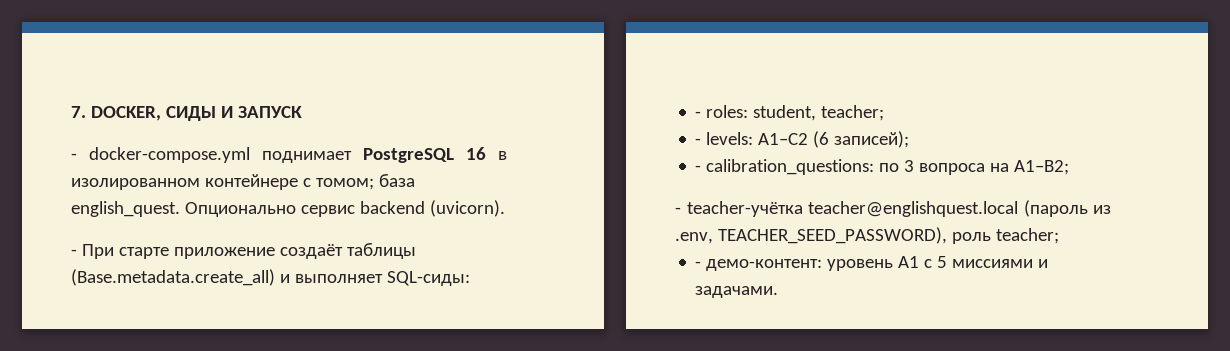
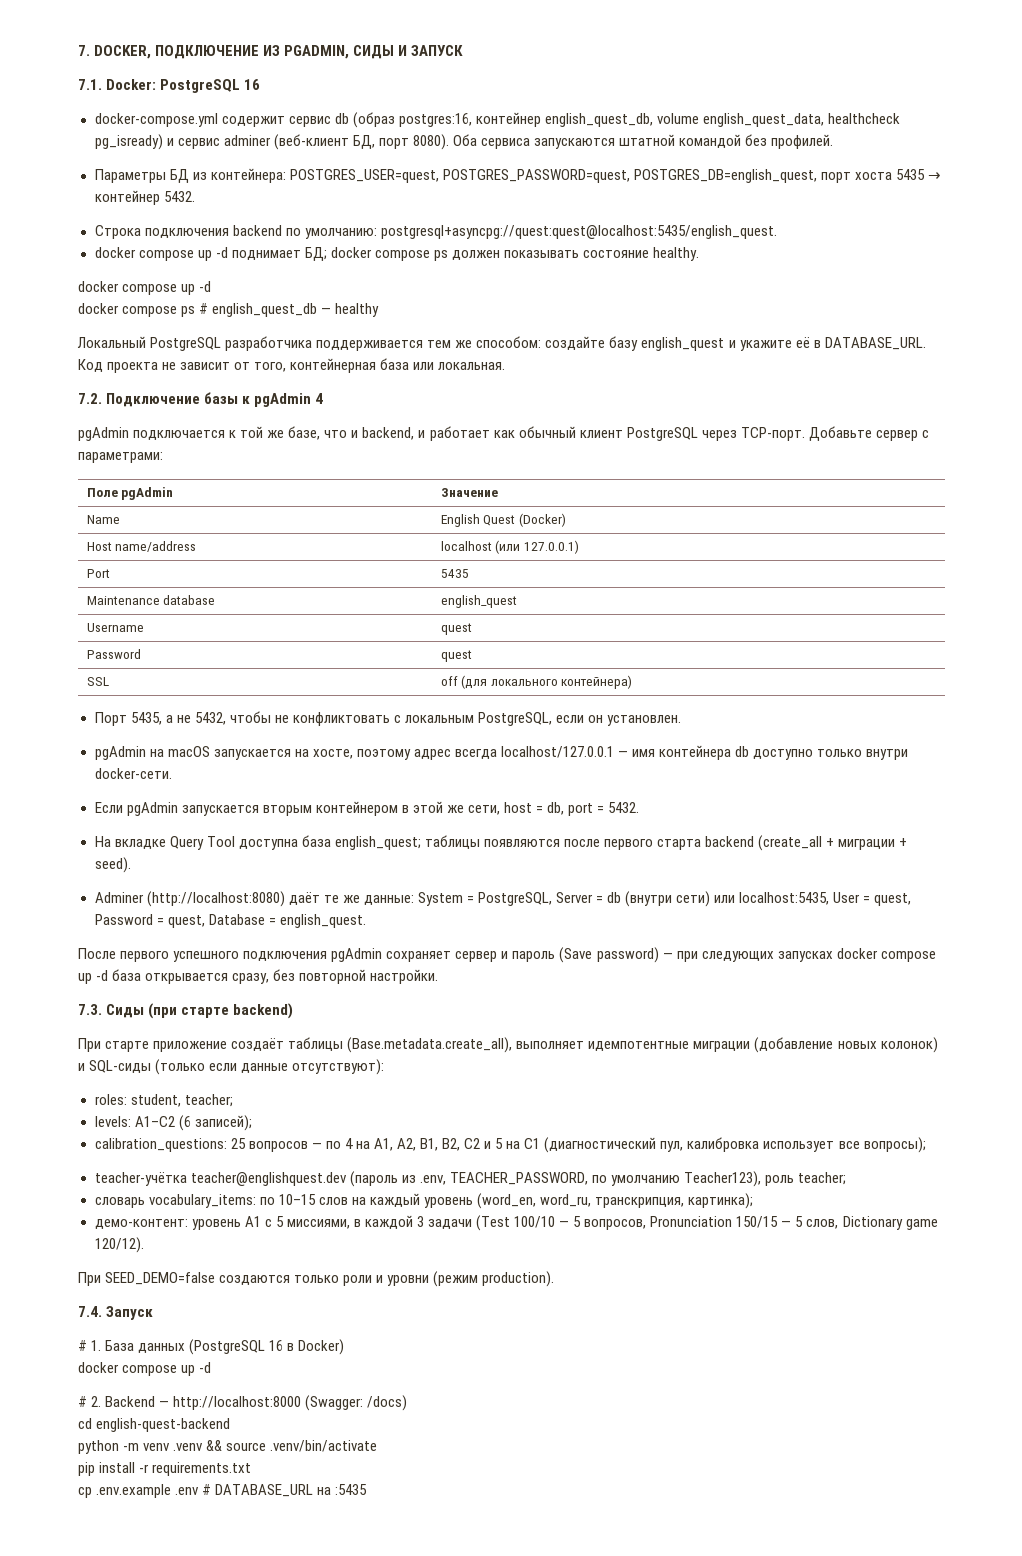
(161, 113) none -> [155,45,350,59] ПОДКЛЮЧЕНИЕ ИЗ PGADMIN,
[71,147,352,163] - docker-compose.yml поднимает -> [78,79,157,90] 7.1. Docker:
[498,151,507,160] [71,174,415,190] [71,200,505,217] [71,249,77,256] в изолированном контейнере с томом; база english_quest. Опционально сервис backend (uvicorn). // - -> [94,112,900,128] [94,134,834,150] [94,168,941,183] [94,190,195,205] [94,225,777,239] [94,247,700,261] [78,281,212,295] [78,303,380,317] [77,336,926,351] [78,358,506,373] [78,392,324,407] [78,426,929,441] [78,452,163,463] [86,487,174,500] [440,488,498,497] [86,515,120,524] [440,513,566,527] [86,541,197,552] [440,540,579,554] [86,569,110,578] [440,569,469,578] [86,595,216,605] [440,595,517,608] [86,623,144,632] [440,623,472,635] [86,649,141,659] [440,650,472,662] [86,677,109,686] [440,675,633,689] [94,711,682,726] [94,745,909,760] [94,768,172,779] [94,801,640,816] [94,835,908,851] [94,857,131,873] [94,891,912,907] [94,914,366,928] [78,947,936,963] [78,969,439,984] [78,1003,294,1019] // docker-compose.yml содержит сервис db (образ postgres:16, контейнер english_quest_db, volume english_quest_data, healthcheck pg_isready) и сервис adminer (веб-клиент БД, порт 8080). Оба сервиса запускаются штатной командой без профилей. // Параметры БД из контейнера: POSTGRES_USER=quest, POSTGRES_PASSWORD=quest, POSTGRES_DB=english_quest, порт хоста 5435 → контейнер 5432. // Строка подключения backend по умолчанию: postgresql+asyncpg://quest:quest@localhost:5435/english_quest. // docker compose up -d поднимает БД; docker compose ps должен показывать состояние healthy. // docker compose up -d // docker compose ps # english_quest_db — healthy // Локальный PostgreSQL разработчика поддерживается тем же способом: создайте базу english_quest и укажите её в DATABASE_URL. Код проекта не зависит от того, контейнерная база или локальная. // 7.2. Подключение базы к pgAdmin 4 // pgAdmin подключается к той же базе, что и backend, и работает как обычный клиент PostgreSQL через TCP-порт. Добавьте сервер с параметрами: // Поле pgAdmin | Значение // Name | English Quest (Docker) // Host name/address | localhost (или 127.0.0.1) // Port | 5435 // Maintenance database | english_quest // Username | quest // Password | quest // SSL | off (для локального контейнера) // Порт 5435, а не 5432, чтобы не конфликтовать с локальным PostgreSQL, если он установлен. // pgAdmin на macOS запускается на хосте, поэтому адрес всегда localhost/127.0.0.1 — имя контейнера db доступно только внутри docker-сети. // Если pgAdmin запускается вторым контейнером в этой же сети, host = db, port = 5432. // На вкладке Query Tool доступна база english_quest; таблицы появляются после первого старта backend (create_all + миграции + seed). // Adminer (http://localhost:8080) даёт те же данные: System = PostgreSQL, Server = db (внутри сети) или localhost:5435, User = quest, Password = quest, Database = english_quest. // После первого успешного подключения pgAdmin сохраняет сервер и пароль (Save password) — при следующих запусках docker compose up -d база открывается сразу, без повторной настройки. // 7.3. Сиды (при старте backend) //
[71,269,470,286] [695,111,702,118] (Base.metadata.create_all) и выполняет SQL-сиды: // - -> [347,1037,938,1053] [78,1059,385,1075] (Base.metadata.create_all), выполняет идемпотентные миграции (добавление новых колонок) и SQL-сиды (только если данные отсутствуют): //
[695,138,702,145] - -> (233, 1100) none
[695,159,1070,175] [675,200,1111,217] [675,227,1059,244] [695,261,702,268] - calibration_questions: по 3 вопроса на A1–B2; // - teacher-учётка teacher@englishquest.local (пароль из .env, TEACHER_SEED_PASSWORD), роль teacher; // - -> [94,1137,926,1153] [94,1171,846,1187] [94,1193,754,1209] calibration_questions: 25 вопросов — по 4 на A1, A2, B1, B2, C2 и 5 на C1 (диагностический пул, калибровка использует все вопросы); // teacher-учётка teacher@englishquest.dev (пароль из .env, TEACHER_PASSWORD, по умолчанию Teacher123), роль teacher; // словарь vocabulary_items: по 10–15 слов на каждый уровень (word_en, word_ru, транскрипция, картинка); //
[952,259,1049,268] [695,286,779,298] миссиями и задачами. -> [286,1215,938,1231] [94,1237,144,1253] [78,1271,555,1287] [78,1306,154,1320] [78,1339,345,1355] [78,1362,212,1376] [78,1395,408,1411] [78,1418,231,1432] [78,1440,378,1454] [78,1462,252,1476] [78,1484,368,1498] миссиями, в каждой 3 задачи (Test 100/10 — 5 вопросов, Pronunciation 150/15 — 5 слов, Dictionary game 120/12). // При SEED_DEMO=false создаются только роли и уровни (режим production). // 7.4. Запуск // # 1. База данных (PostgreSQL 16 в Docker) // docker compose up -d // # 2. Backend — http://localhost:8000 (Swagger: /docs) // cd english-quest-backend // python -m venv .venv && source .venv/bin/activate // pip install -r requirements.txt // cp .env.example .env # DATABASE_URL на :5435

